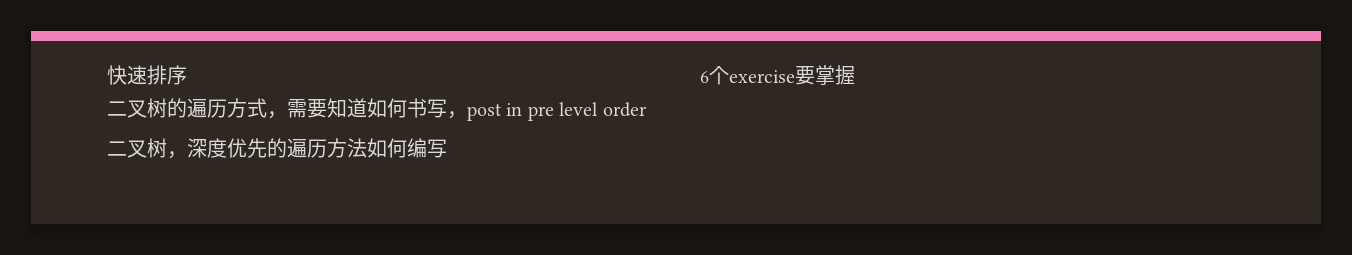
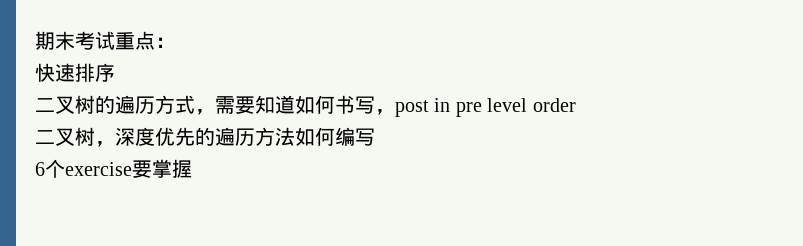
(107, 75) none -> [35,31,175,50] 期末考试重点： //

